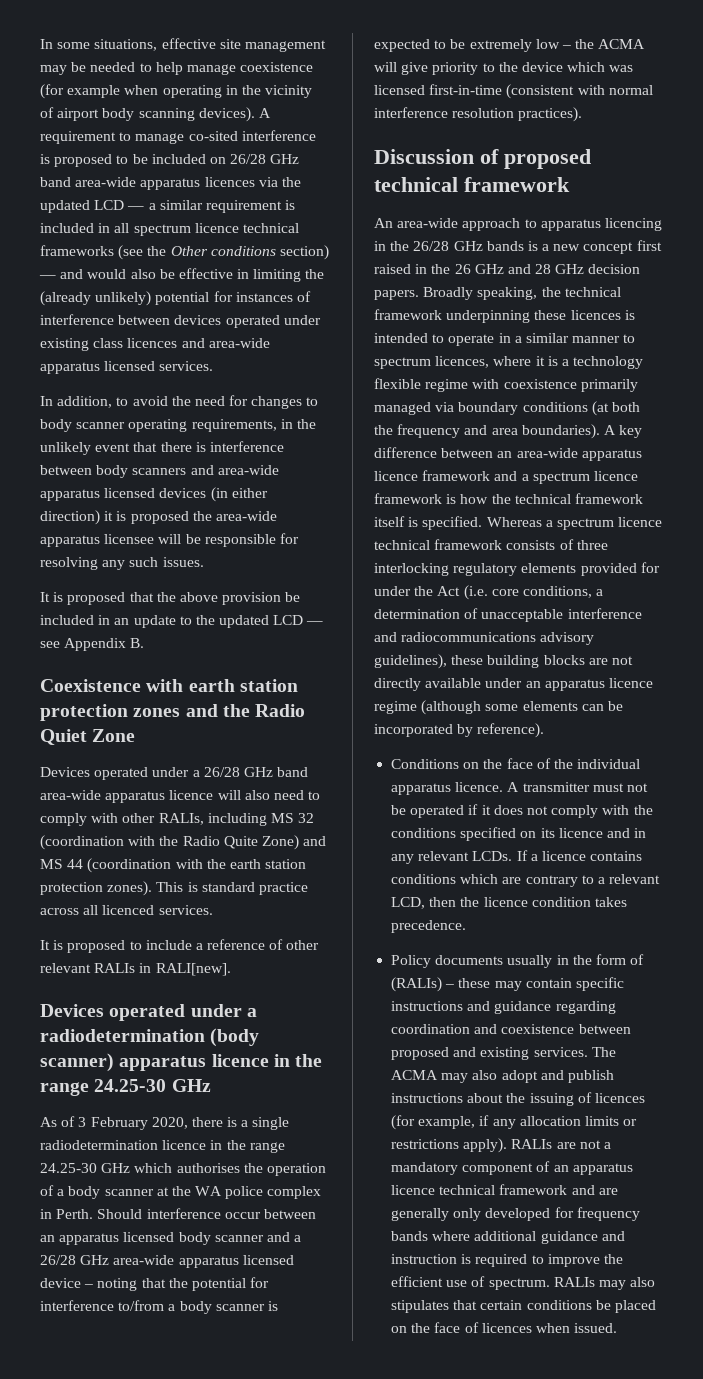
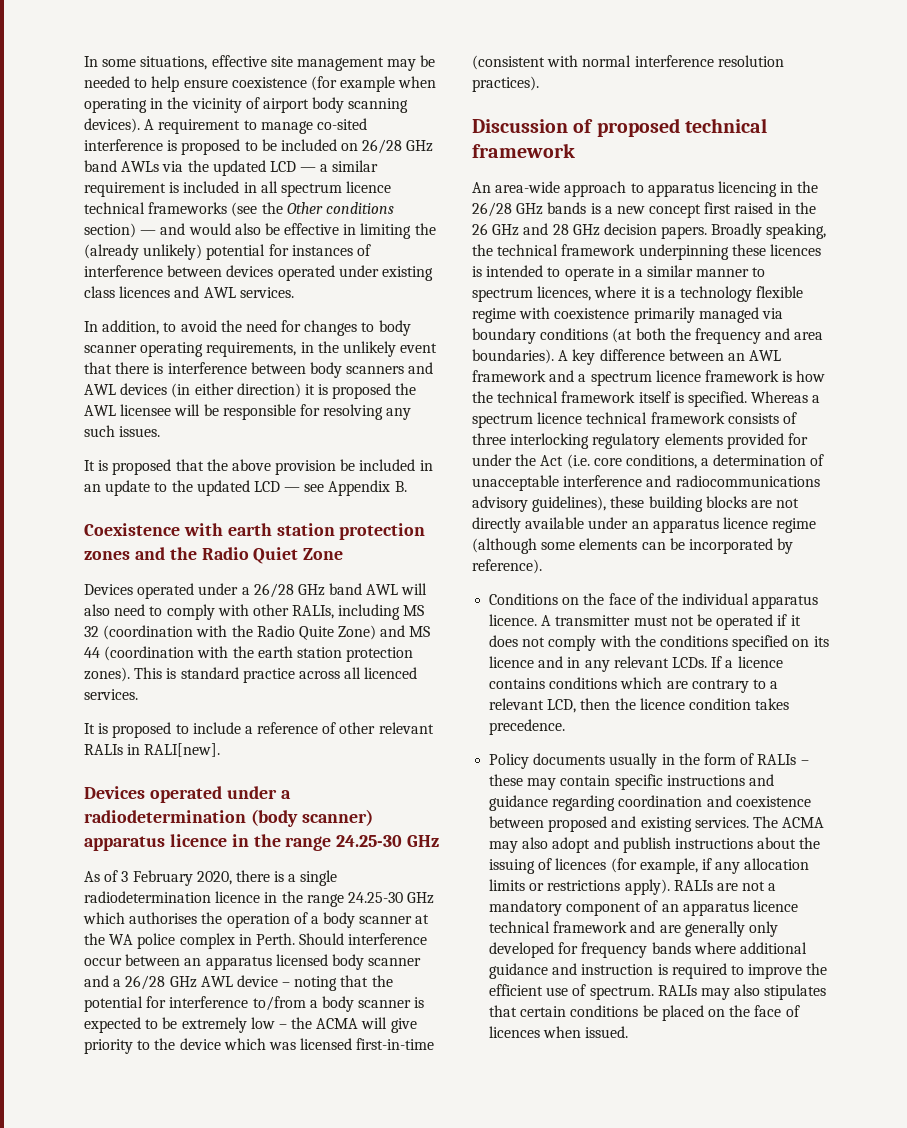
[186,64,236,75] manage -> [183,79,228,88] ensure
[75,177,255,190] area-wide apparatus licences -> [121,161,160,172] AWLs
[208,338,270,348] [40,361,156,374] area-wide apparatus licensed -> [203,287,236,298] AWL
[217,465,279,475] [40,488,156,501] area-wide apparatus licensed -> [84,384,116,395] AWL
[215,511,277,521] [40,535,100,547] area-wide apparatus -> [84,405,116,416] AWL
[40,790,214,803] area-wide apparatus licence -> [366,584,399,595] AWL
[113,1255,294,1268] area-wide apparatus licensed -> [200,976,233,987] AWL
[516,448,642,461] [374,471,418,481] area-wide apparatus licence -> [749,350,782,361] AWL
[391,977,443,992] (RALIs) -> [757,754,797,765] RALIs

